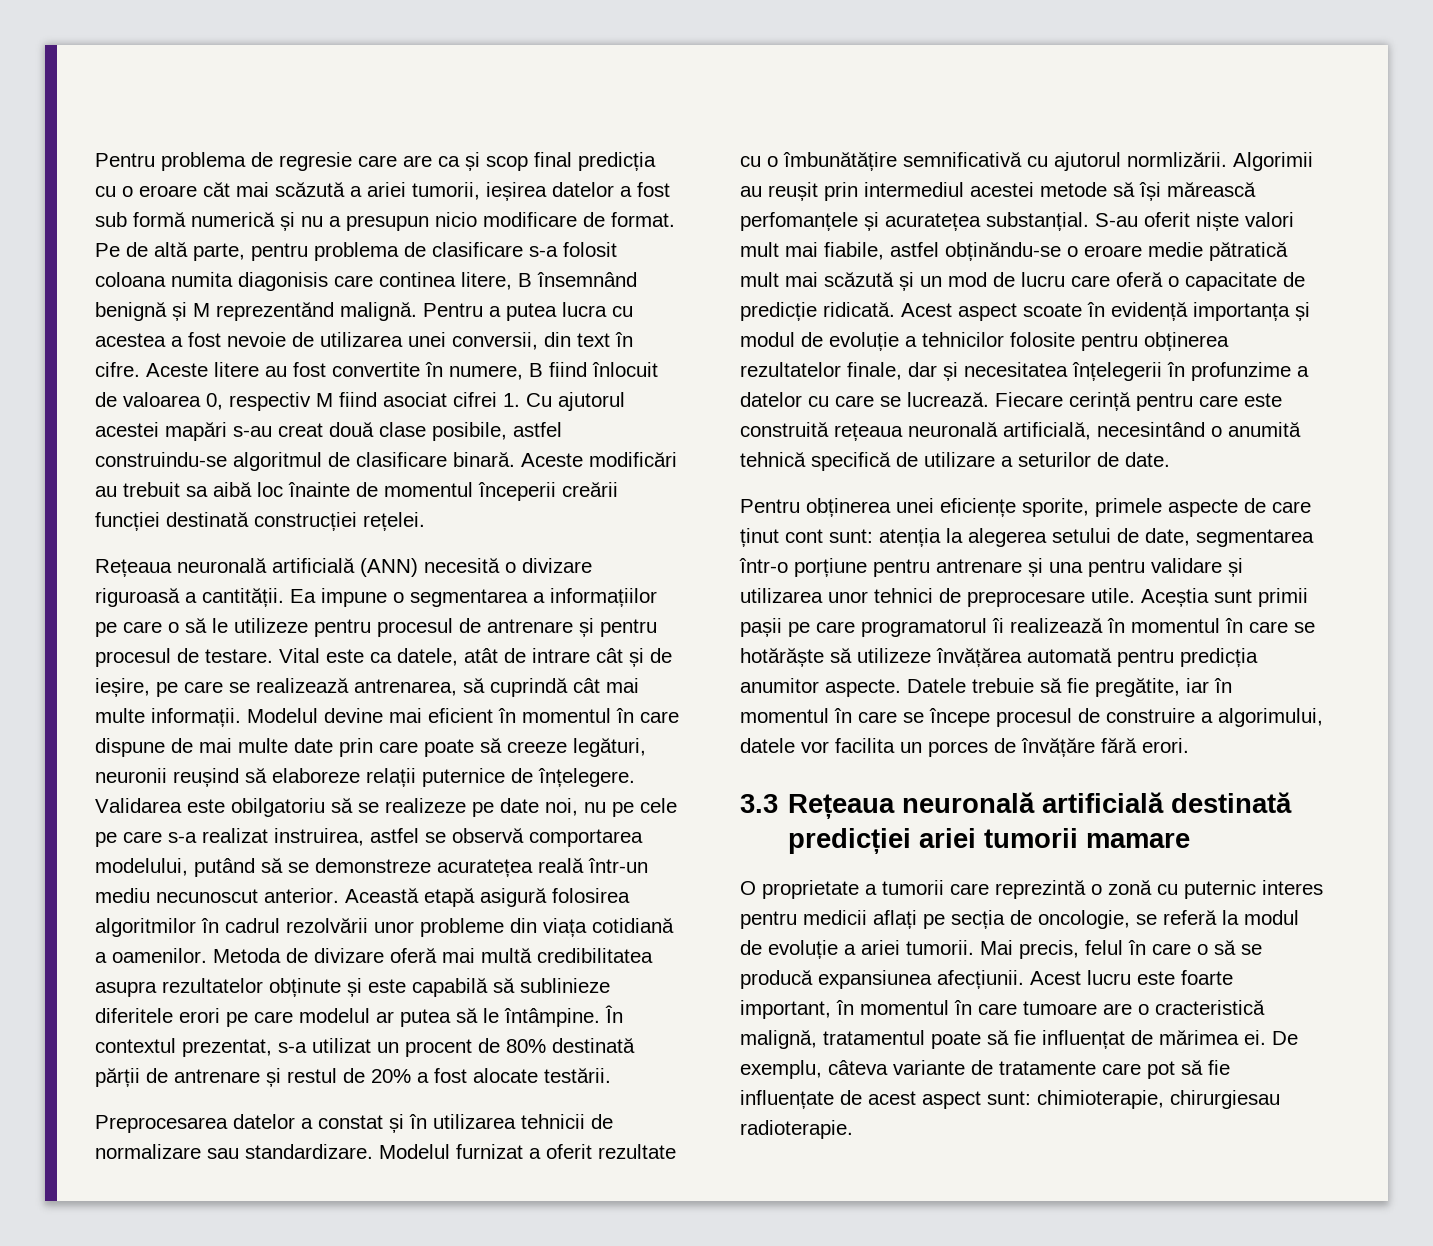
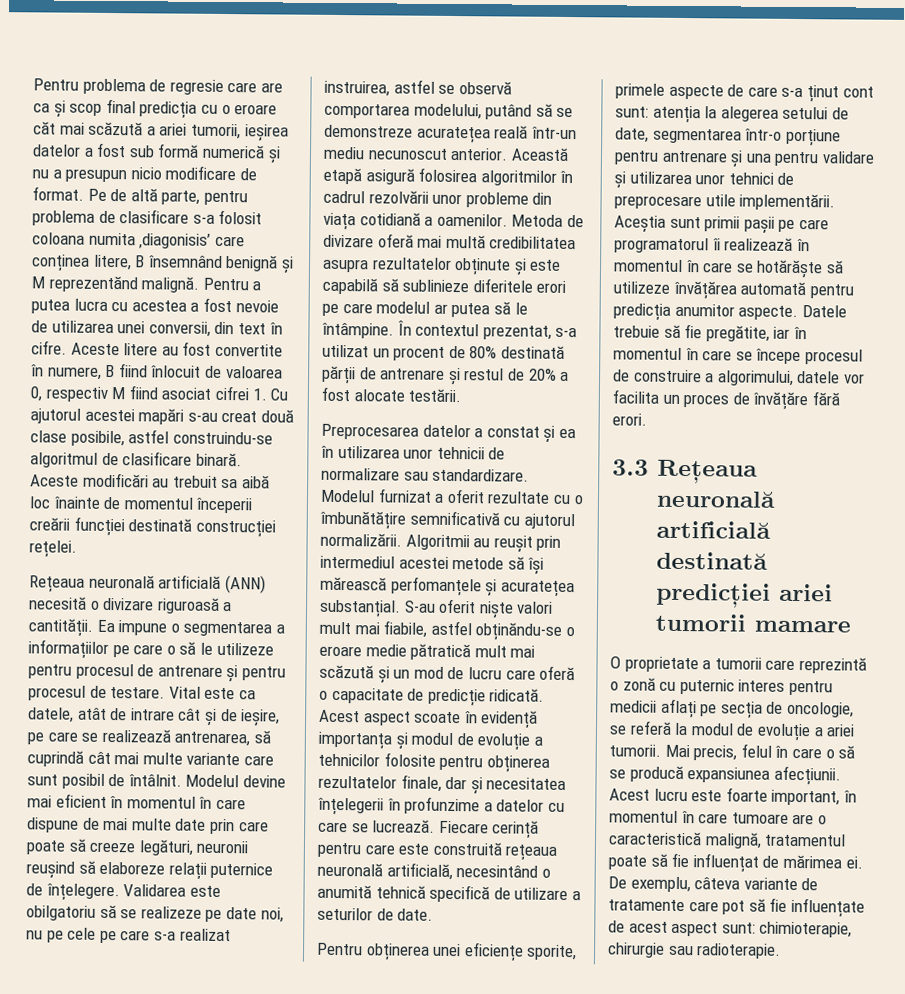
[238,272,456,291] diagonisis care continea -> [139,233,245,249] [31,254,90,272] ‚diagonisis’ care conținea
[151,708,241,727] informații. -> [186,752,274,766] [27,773,182,789] variante care sunt posibil de întâlnit.
(404, 1123) none -> [558,428,576,439] ea
(516, 1121) none -> [403,448,434,459] unor
[1127,152,1313,171] normlizării. Algorimii -> [320,532,470,551] normalizării. Algoritmii
(1311, 507) none -> [781,87,804,98] s-a
[1091,588,1135,603] utile. -> [705,193,836,211] utile implementării.
[928,741,988,757] porces -> [683,394,730,408] proces
[1155,1000,1265,1015] cracteristică -> [608,831,702,846] caracteristică
[1170,1090,1280,1109] chirurgiesau -> [607,942,694,958] chirurgie sau

